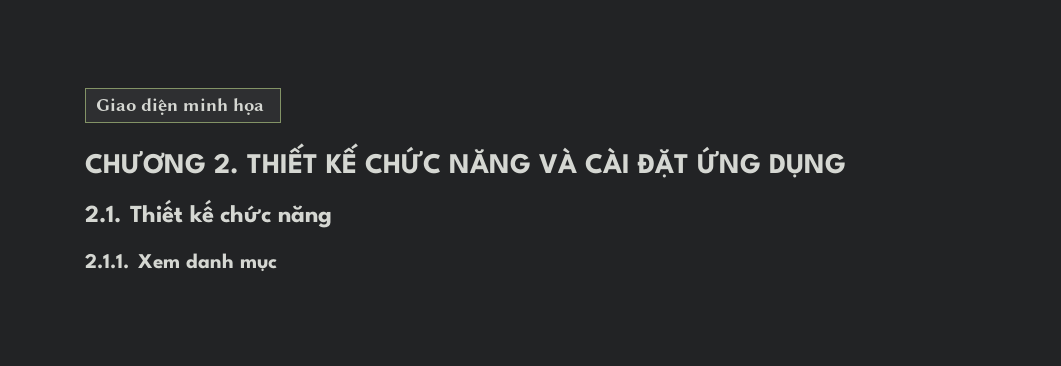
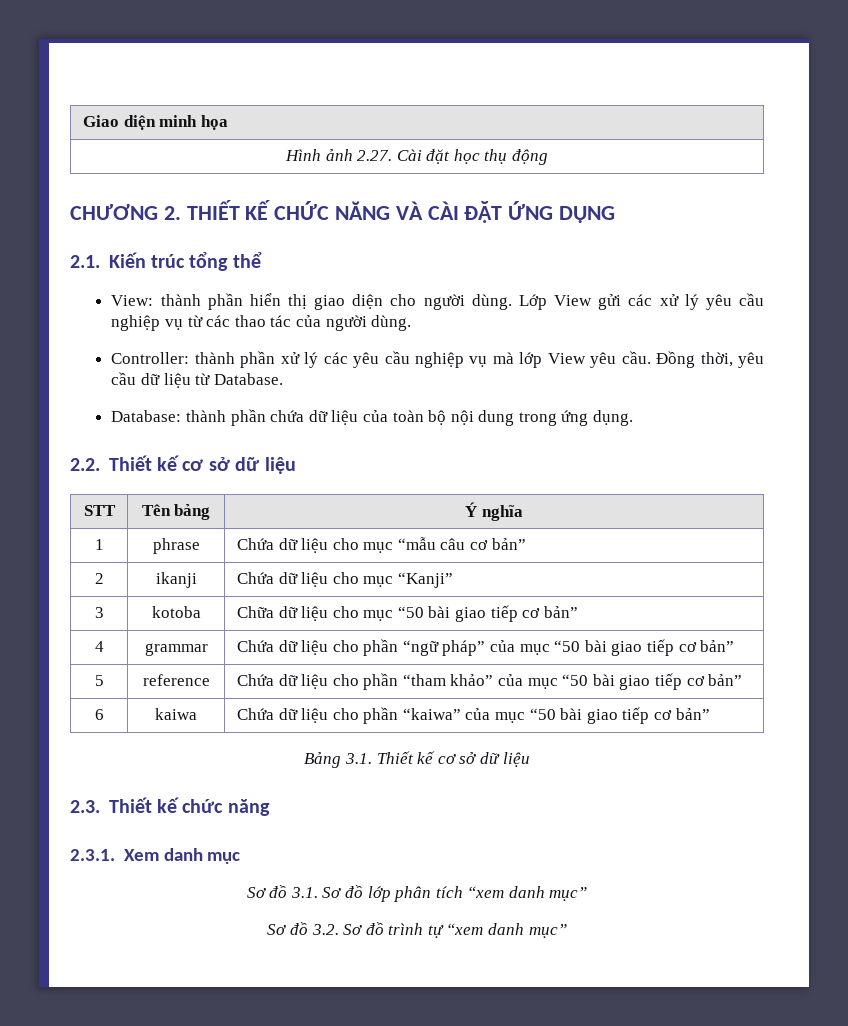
(264, 106) none -> [284,149,549,165] // Hình ảnh 2.27. Cài đặt học thụ động
(121, 214) none -> [108,252,262,271] [111,293,764,310] [111,315,412,331] [111,351,765,368] [111,372,283,388] [111,409,634,426] [70,455,296,474] [83,505,116,516] [141,504,211,520] [465,502,523,521] [94,539,104,550] [152,538,200,554] [236,537,526,553] [94,573,104,584] [155,572,197,588] [236,572,453,588] [94,607,104,618] [151,606,201,618] [236,605,578,622] [94,641,104,652] [144,643,208,656] [236,639,735,656] [94,675,104,686] [142,674,210,686] [236,673,743,690] [94,709,104,720] [155,708,197,720] [236,707,710,724] [304,751,530,768] [70,800,100,813] Kiến trúc tổng thể // View: thành phần hiển thị giao diện cho người dùng. Lớp View gửi các xử lý yêu cầu nghiệp vụ từ các thao tác của người dùng. // Controller: thành phần xử lý các yêu cầu nghiệp vụ mà lớp View yêu cầu. Đồng thời, yêu cầu dữ liệu từ Database. // Database: thành phần chứa dữ liệu của toàn bộ nội dung trong ứng dụng. // 2.2. Thiết kế cơ sở dữ liệu // STT | Tên bảng | Ý nghĩa // 1 | phrase | Chứa dữ liệu cho mục “mẫu câu cơ bản” // 2 | ikanji | Chứa dữ liệu cho mục “Kanji” // 3 | kotoba | Chữa dữ liệu cho mục “50 bài giao tiếp cơ bản” // 4 | grammar | Chứa dữ liệu cho phần “ngữ pháp” của mục “50 bài giao tiếp cơ bản” // 5 | reference | Chứa dữ liệu cho phần “tham khảo” của mục “50 bài giao tiếp cơ bản” // 6 | kaiwa | Chứa dữ liệu cho phần “kaiwa” của mục “50 bài giao tiếp cơ bản” // Bảng 3.1. Thiết kế cơ sở dữ liệu // 2.3.
[85,253,129,269] 2.1.1. -> [70,849,115,861] 2.3.1.
(278, 265) none -> [246,885,588,902] [267,922,567,938] // Sơ đồ 3.1. Sơ đồ lớp phân tích “xem danh mục” // Sơ đồ 3.2. Sơ đồ trình tự “xem danh mục”

